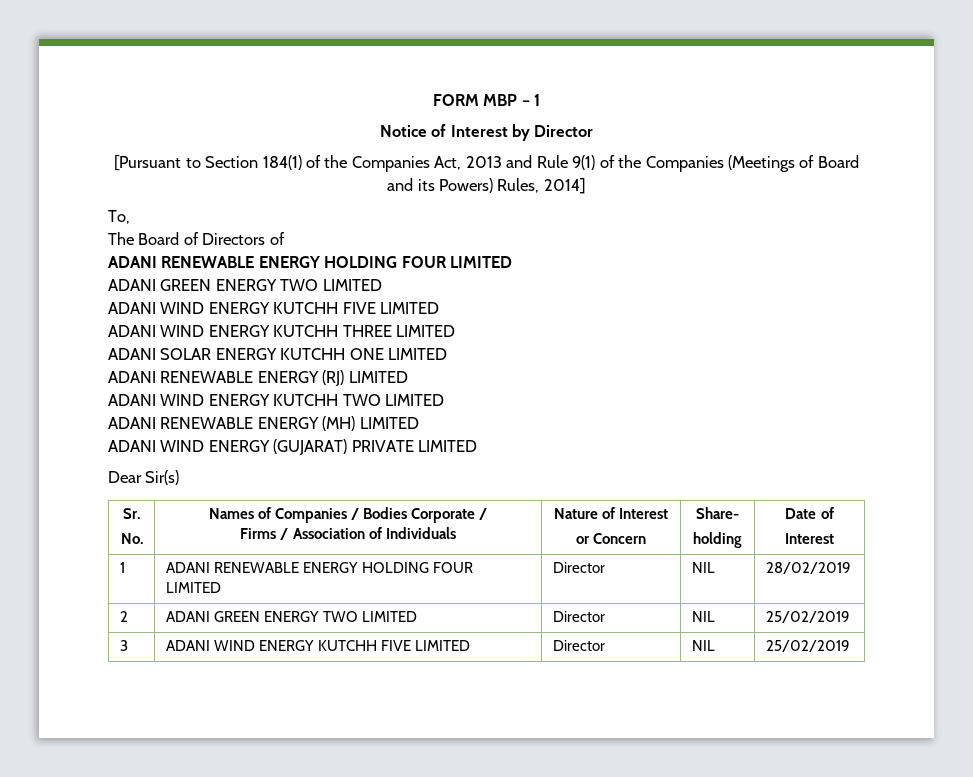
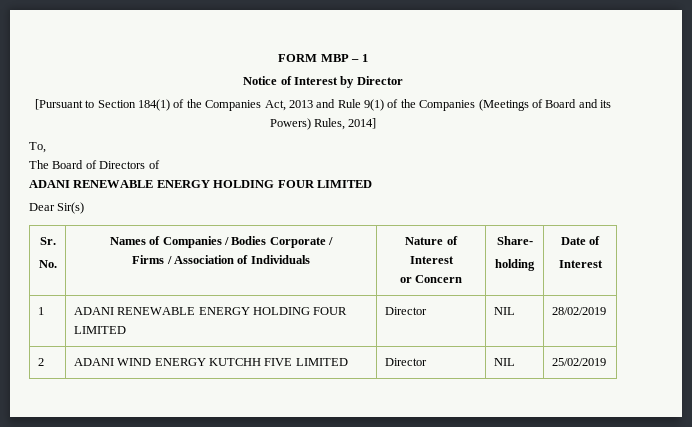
[108,279,382,291] [108,302,440,314] [108,325,456,337] [108,348,448,360] [108,370,408,386] [108,394,445,406] [108,416,419,431] [108,439,478,455] // ADANI GREEN ENERGY TWO LIMITED // ADANI WIND ENERGY KUTCHH FIVE LIMITED // ADANI WIND ENERGY KUTCHH THREE LIMITED // ADANI SOLAR ENERGY KUTCHH ONE LIMITED // ADANI RENEWABLE ENERGY (RJ) LIMITED // ADANI WIND ENERGY KUTCHH TWO LIMITED // ADANI RENEWABLE ENERGY (MH) LIMITED // ADANI WIND ENERGY (GUJARAT) PRIVATE LIMITED -> (372, 184) none
[165,611,418,622] [552,611,605,622] [691,611,715,622] [765,611,850,623] [119,640,128,651] | ADANI GREEN ENERGY TWO LIMITED | Director | NIL | 25/02/2019 // 3 -> (44, 362) none

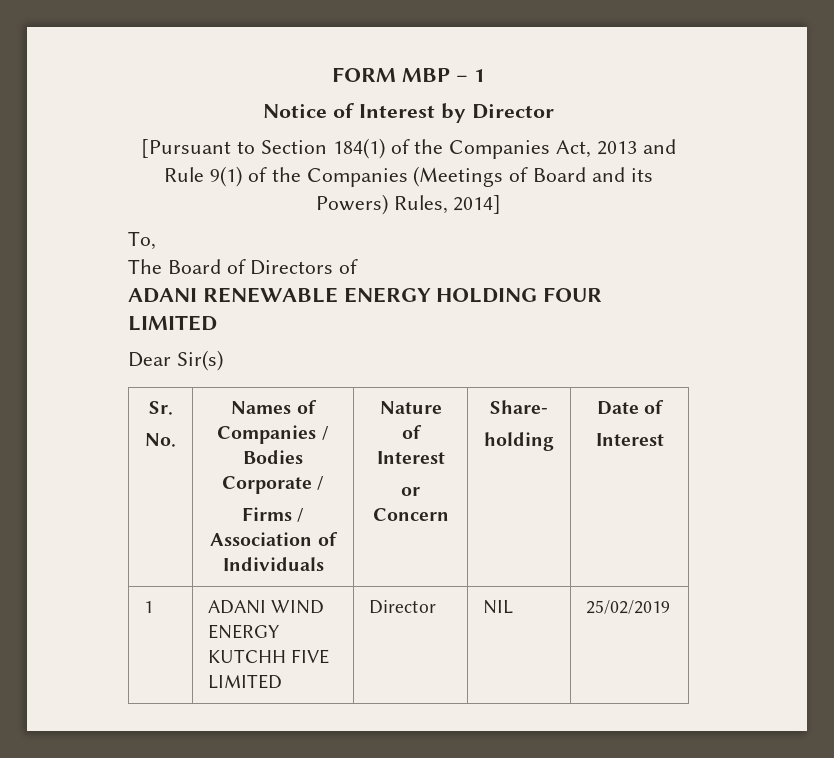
[73,307,348,315] [73,326,126,334] [384,307,427,315] [493,307,515,315] [551,307,606,315] [37,358,44,366] | ADANI RENEWABLE ENERGY HOLDING FOUR LIMITED | Director | NIL | 28/02/2019 // 2 -> (154, 607) none

